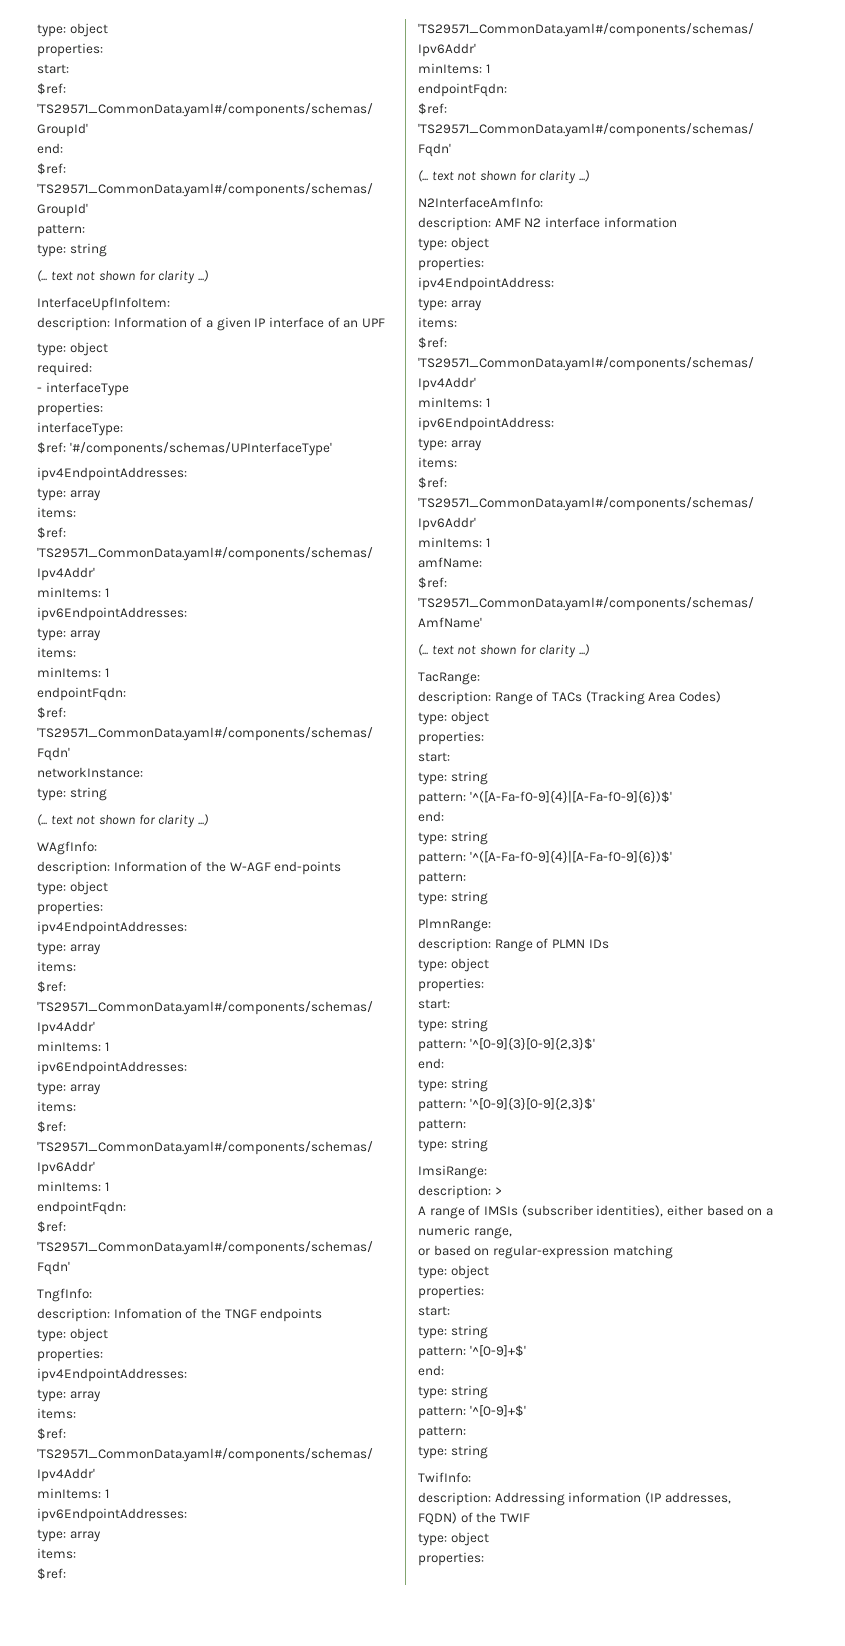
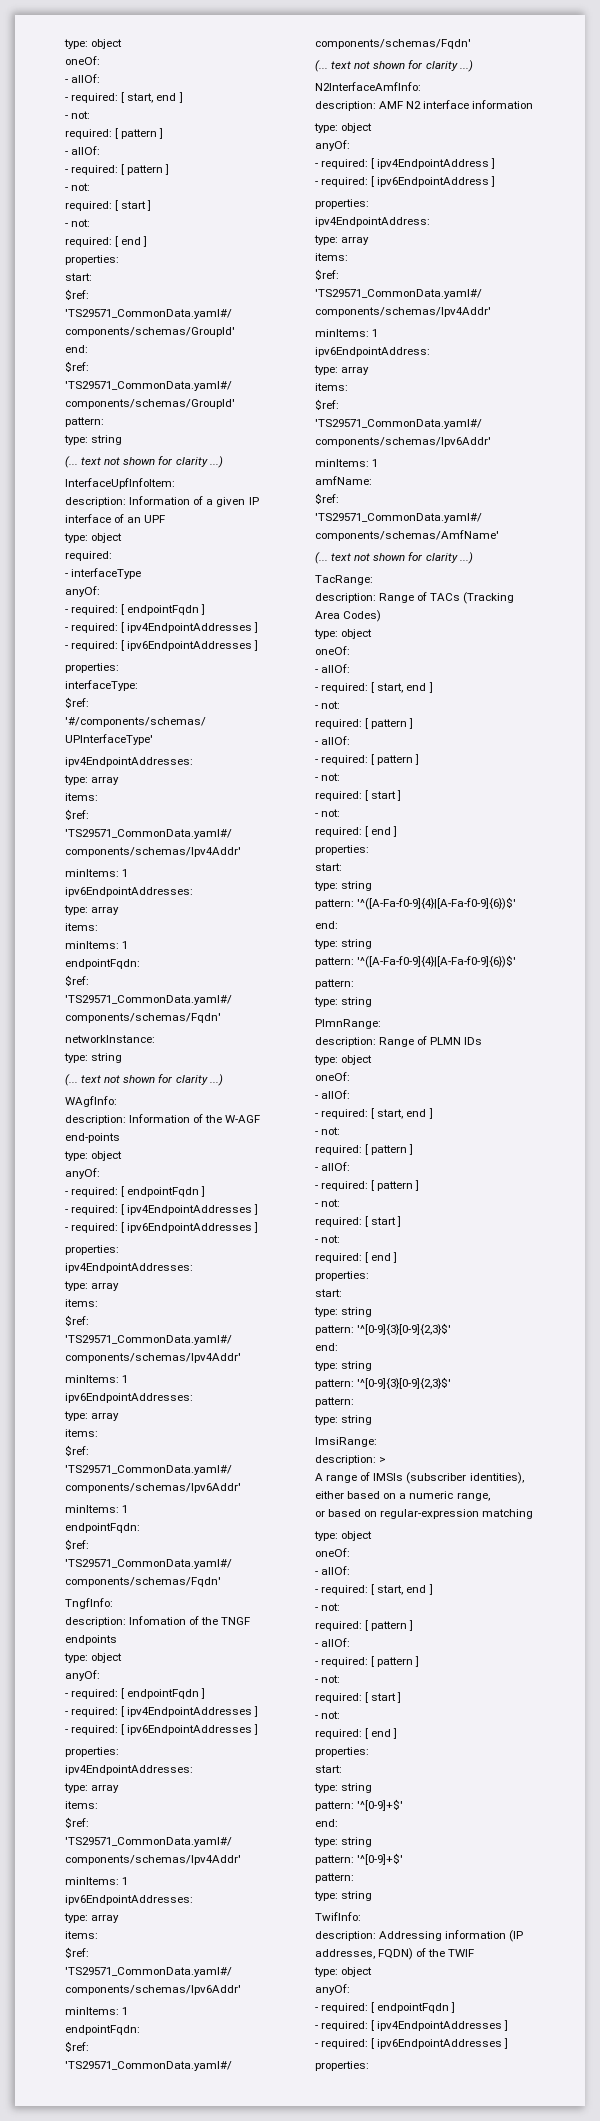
[37,23,108,37] type: object -> [64,39,123,49] [65,56,100,65] [65,74,101,83] [65,92,183,103] [65,111,91,119] [65,128,164,139] [65,146,101,155] [65,164,170,175] [65,183,91,191] [65,200,152,211] [65,219,91,227] [65,236,148,247] type: object // oneOf: // - allOf: // - required: [ start, end ] // - not: // required: [ pattern ] // - allOf: // - required: [ pattern ] // - not: // required: [ start ] // - not: // required: [ end ]
(129, 389) none -> [65,586,100,597] [65,604,206,615] [65,622,259,633] [65,640,259,651] // anyOf: // - required: [ endpointFqdn ] // - required: [ ipv4EndpointAddresses ] // - required: [ ipv6EndpointAddresses ]
(108, 888) none -> [65,1168,100,1179] [65,1186,206,1197] [65,1204,259,1215] [65,1222,259,1233] // anyOf: // - required: [ endpointFqdn ] // - required: [ ipv4EndpointAddresses ] // - required: [ ipv6EndpointAddresses ]
(108, 1335) none -> [65,1670,100,1681] [65,1688,206,1699] [65,1706,259,1717] [65,1724,259,1735] // anyOf: // - required: [ endpointFqdn ] // - required: [ ipv4EndpointAddresses ] // - required: [ ipv6EndpointAddresses ]
(489, 244) none -> [315,140,350,151] [315,158,496,169] [315,176,496,187] // anyOf: // - required: [ ipv4EndpointAddress ] // - required: [ ipv6EndpointAddress ]
(489, 718) none -> [315,646,350,655] [315,664,351,673] [315,682,433,693] [315,701,341,709] [315,718,414,729] [315,736,351,745] [315,754,420,765] [315,773,341,781] [315,790,402,801] [315,809,341,817] [315,826,398,837] // oneOf: // - allOf: // - required: [ start, end ] // - not: // required: [ pattern ] // - allOf: // - required: [ pattern ] // - not: // required: [ start ] // - not: // required: [ end ]
(489, 965) none -> [315,1072,350,1081] [315,1090,351,1099] [315,1108,433,1119] [315,1127,341,1135] [315,1144,414,1155] [315,1162,351,1171] [315,1180,420,1191] [315,1199,341,1207] [315,1216,402,1227] [315,1235,341,1243] [315,1252,398,1263] // oneOf: // - allOf: // - required: [ start, end ] // - not: // required: [ pattern ] // - allOf: // - required: [ pattern ] // - not: // required: [ start ] // - not: // required: [ end ]
(489, 1272) none -> [315,1548,350,1557] [315,1566,351,1575] [315,1584,433,1595] [315,1603,341,1611] [315,1620,414,1631] [315,1638,351,1647] [315,1656,420,1667] [315,1675,341,1683] [315,1692,402,1703] [315,1711,341,1719] [315,1728,398,1739] // oneOf: // - allOf: // - required: [ start, end ] // - not: // required: [ pattern ] // - allOf: // - required: [ pattern ] // - not: // required: [ start ] // - not: // required: [ end ]
(489, 1539) none -> [315,1984,350,1995] [315,2002,456,2013] [315,2020,509,2031] [315,2038,509,2049] // anyOf: // - required: [ endpointFqdn ] // - required: [ ipv4EndpointAddresses ] // - required: [ ipv6EndpointAddresses ]

